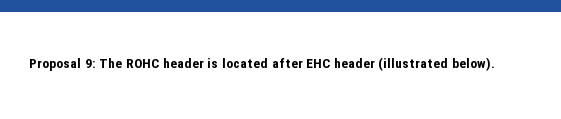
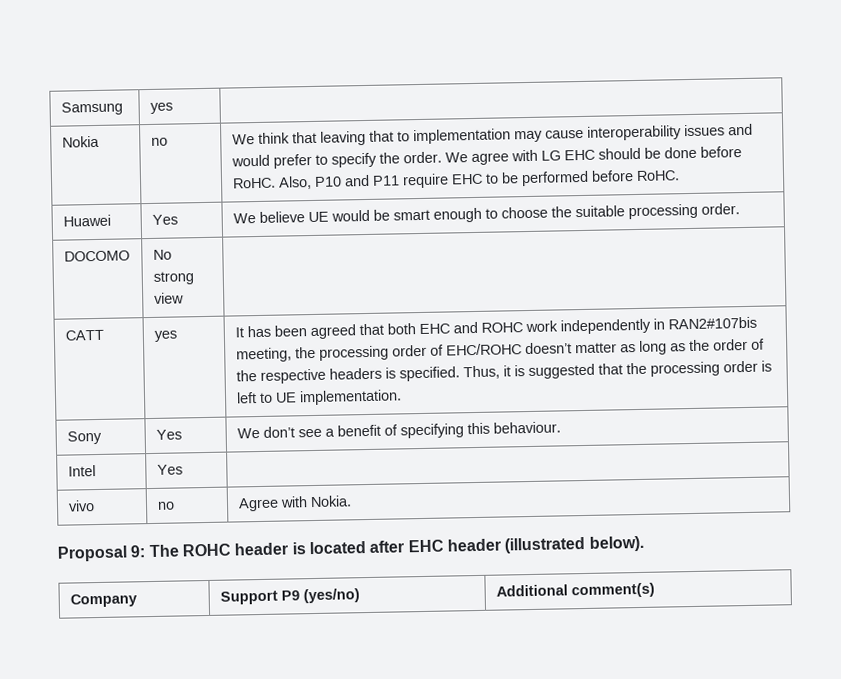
(29, 64) none -> [60,101,123,116] [149,102,173,114] [61,135,100,148] [150,137,168,146] [231,123,753,146] [230,146,742,169] [231,170,680,190] [62,214,111,227] [151,214,178,225] [232,203,740,224] [63,250,130,262] [152,249,172,260] [152,271,194,285] [153,292,184,304] [64,329,104,341] [153,330,177,342] [234,316,757,340] [235,338,765,363] [235,360,772,384] [235,389,402,406] [66,430,102,445] [155,429,182,440] [236,421,561,439] [67,465,96,477] [156,464,183,475] [67,500,95,512] [156,501,175,510] [237,495,352,512] Samsung | yes | // Nokia | no | We think that leaving that to implementation may cause interoperability issues and would prefer to specify the order. We agree with LG EHC should be done before RoHC. Also, P10 and P11 require EHC to be performed before RoHC. // Huawei | Yes | We believe UE would be smart enough to choose the suitable processing order. // DOCOMO | No strong view | // CATT | yes | It has been agreed that both EHC and ROHC work independently in RAN2#107bis meeting, the processing order of EHC/ROHC doesn’t matter as long as the order of the respective headers is specified. Thus, it is suggested that the processing order is left to UE implementation. // Sony | Yes | We don’t see a benefit of specifying this behaviour. // Intel | Yes | // vivo | no | Agree with Nokia. //
(496, 64) none -> [69,593,137,608] [219,588,360,605] [495,582,655,599] // Company | Support P9 (yes/no) | Additional comment(s)

